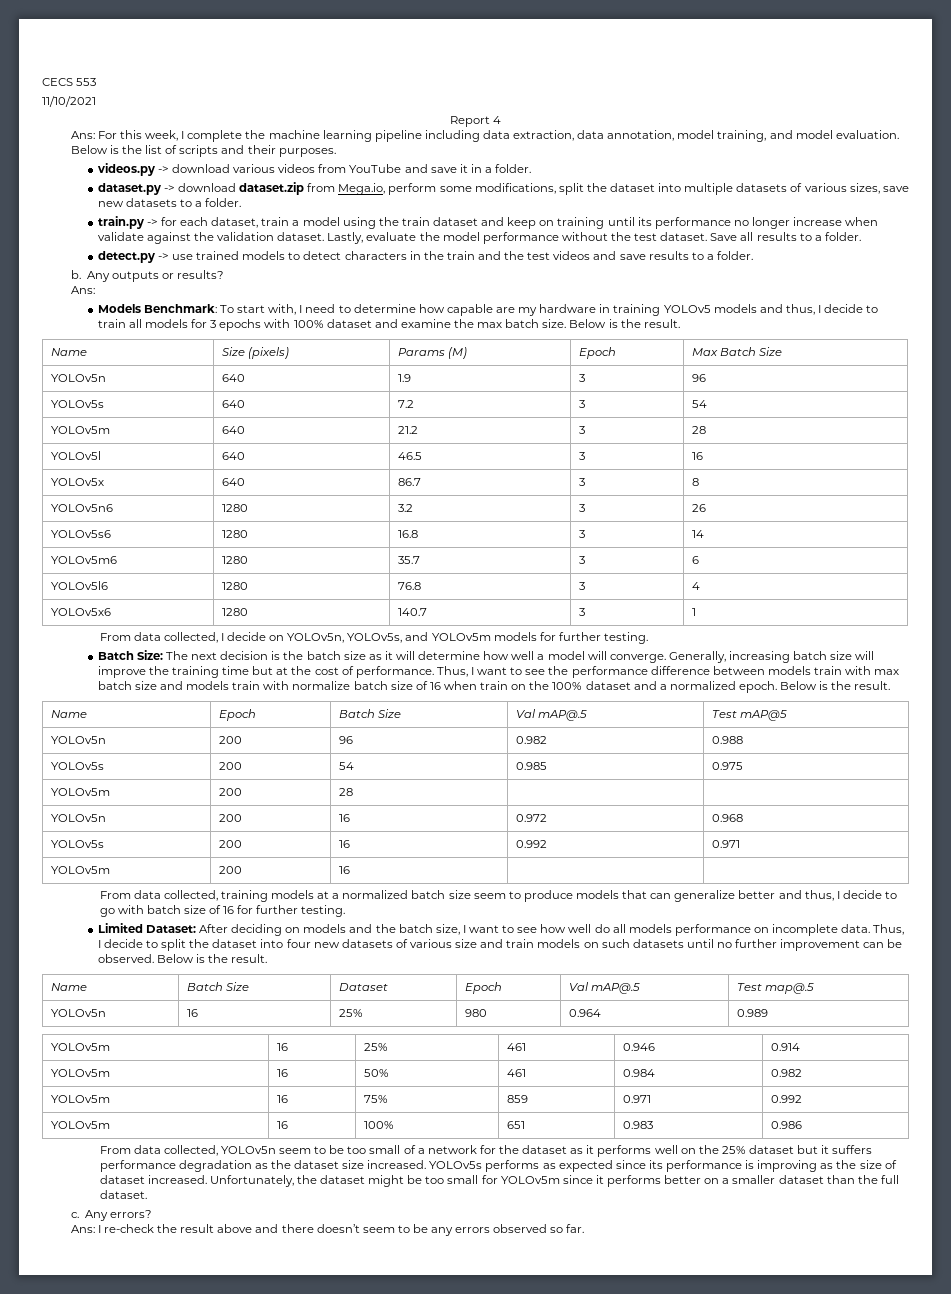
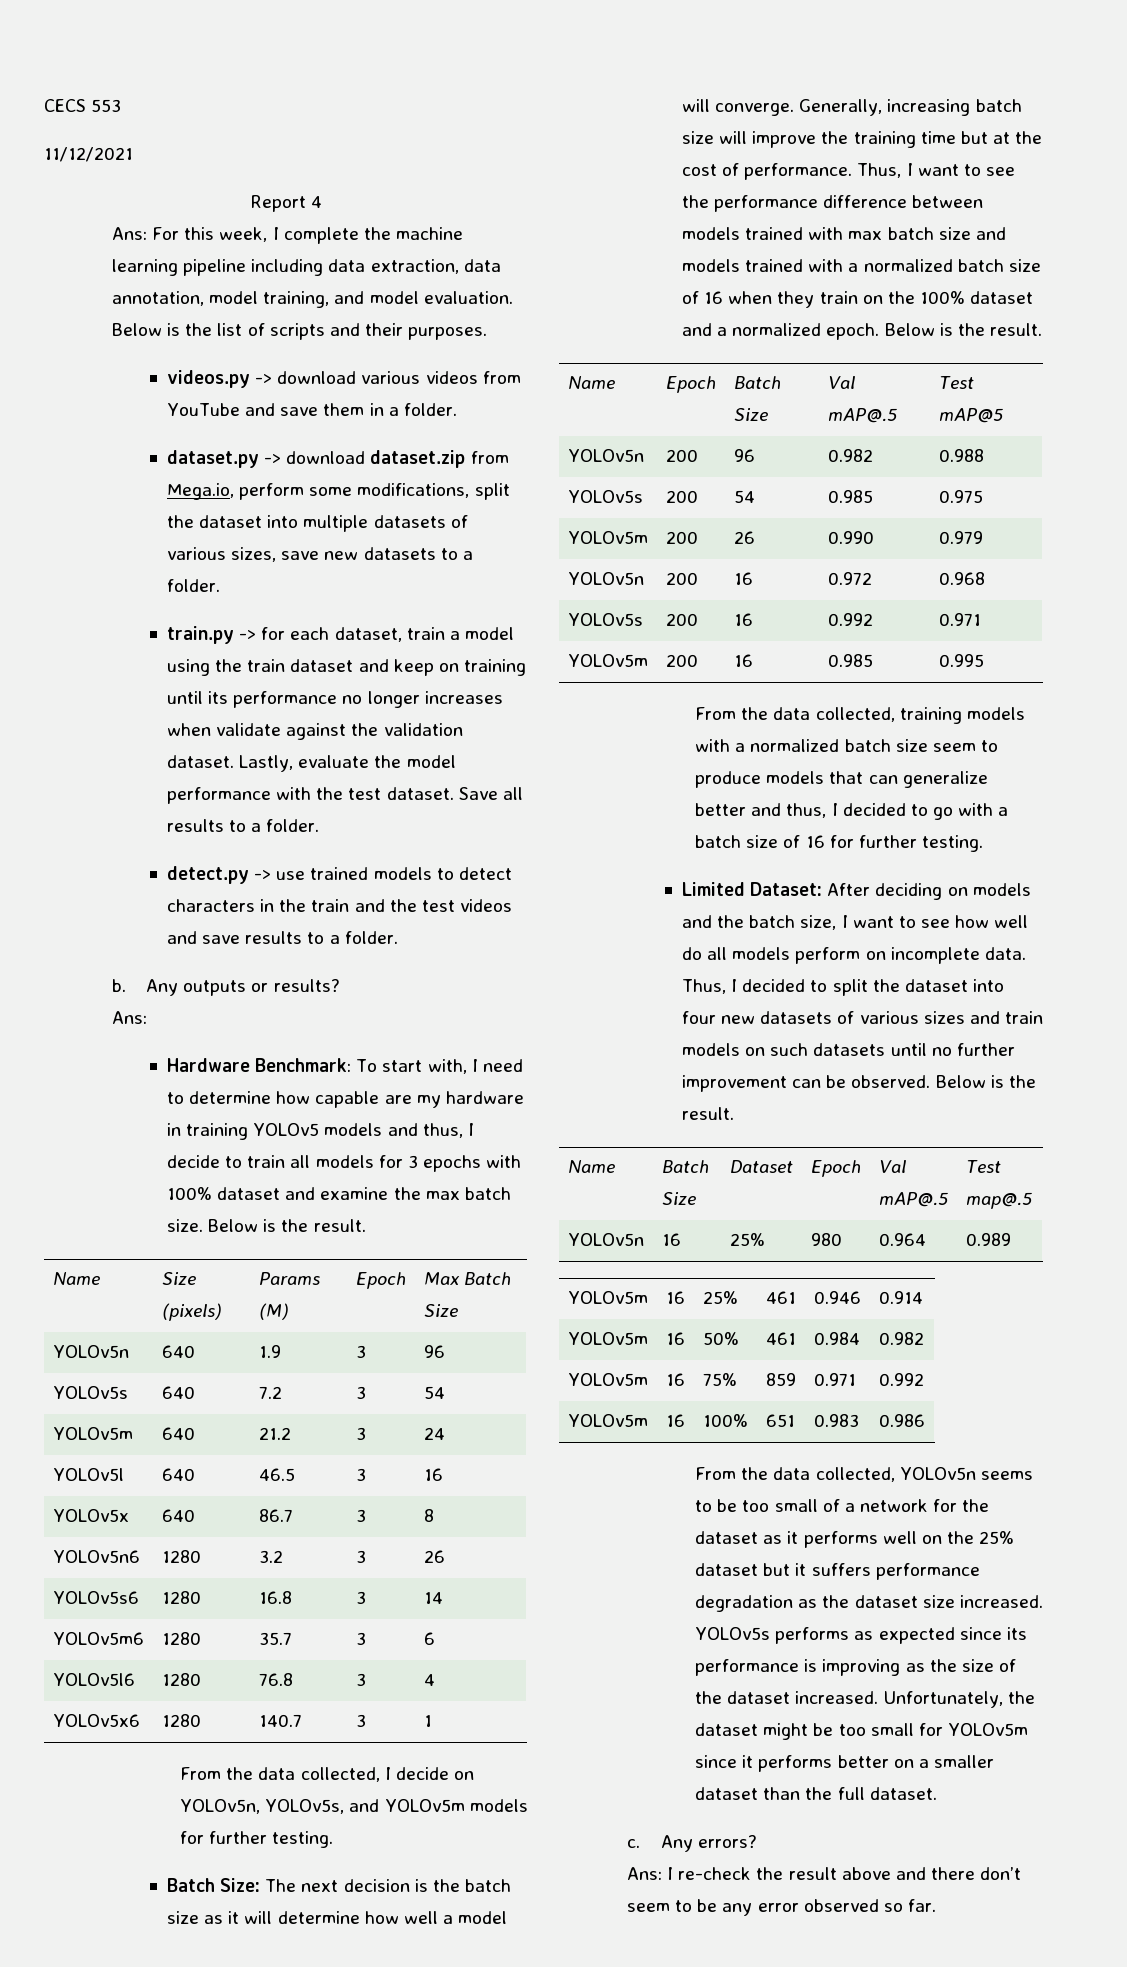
[42,96,96,107] 11/10/2021 -> [44,147,133,162] 11/12/2021
[459,164,468,173] it -> [323,403,365,416] them
[793,217,843,226] increase -> [424,691,503,704] increases
[561,232,608,241] without -> [276,787,312,800] with
[97,304,141,313] Models -> [167,1058,251,1072] Hardware
[692,426,707,434] 28 -> [423,1427,445,1440] 24
(131, 637) none -> [226,1767,254,1780] the
[813,666,842,675] train -> [745,227,804,240] trained
[232,681,351,690] train with normalize -> [745,259,953,272] trained with a normalized
(478, 685) none -> [777,291,815,308] they
[339,788,354,796] 28 | | -> [733,531,755,544] [827,531,874,544] [938,531,983,544] 26 | 0.990 | 0.979
[99,891,131,899] | // From -> [827,654,873,667] [938,654,984,667] [695,707,769,720] 0.985 | 0.995 // From the
[317,891,330,899] at -> [695,739,731,752] with
[842,890,882,899] decide -> [842,803,906,816] decided
(144, 909) none -> [998,807,1009,816] a
[674,924,751,936] performance -> [795,947,861,964] perform
[103,939,143,948] decide -> [742,979,806,992] decided
[455,939,478,948] size -> [923,1011,965,1024] sizes
(131, 1150) none -> [741,1467,769,1480] the
[279,1148,312,1154] seem -> [980,1471,1033,1480] seems
(897, 1164) none -> [695,1691,723,1704] the
[316,1224,360,1233] doesn’t -> [980,1867,1022,1880] don’t
[455,1227,491,1233] errors -> [757,1903,799,1912] error

